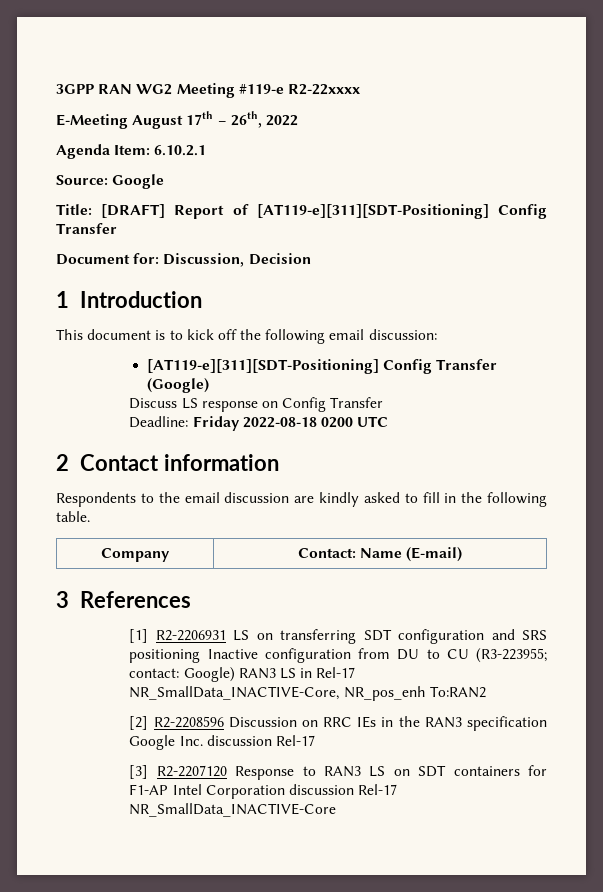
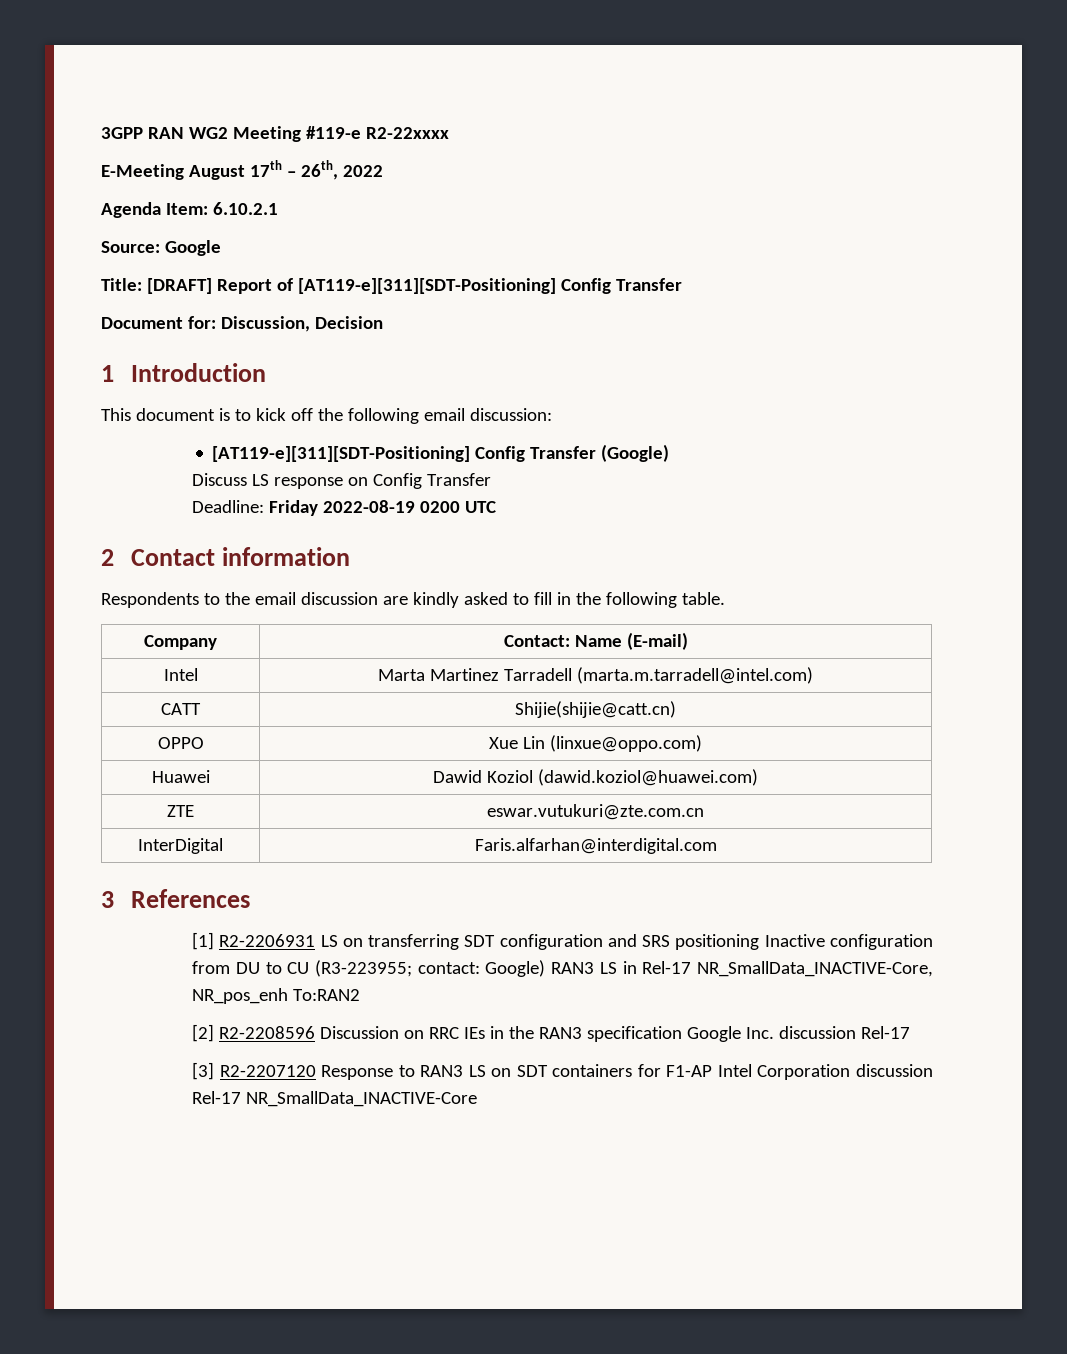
[242,417,317,428] 2022-08-18 -> [323,500,416,513] 2022-08-19
(463, 554) none -> [163,668,198,681] [378,667,813,684] [161,703,201,715] [515,701,676,718] [157,737,204,749] [489,735,702,752] [151,770,210,783] [433,769,758,786] [167,805,194,817] [487,804,704,820] [138,838,223,854] [474,838,717,854] // Intel | Marta Martinez Tarradell (marta.m.tarradell@intel.com) // CATT | Shijie(shijie@catt.cn) // OPPO | Xue Lin (linxue@oppo.com) // Huawei | Dawid Koziol (dawid.koziol@huawei.com) // ZTE | eswar.vutukuri@zte.com.cn // InterDigital | Faris.alfarhan@interdigital.com

